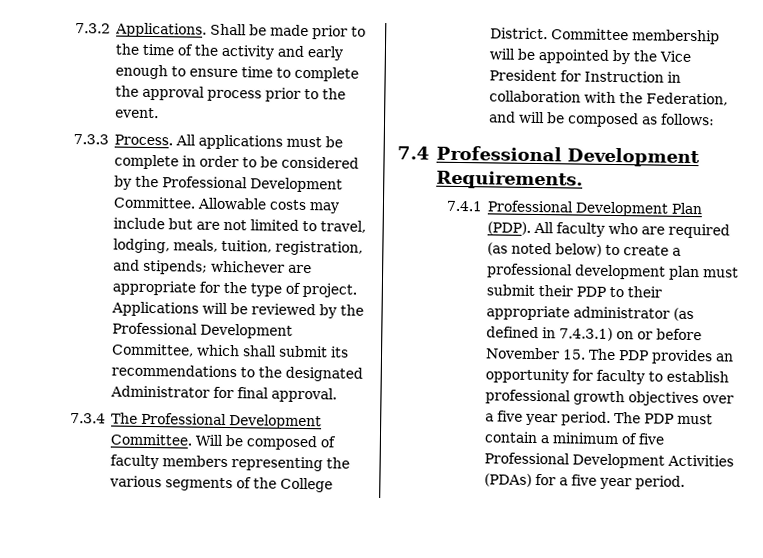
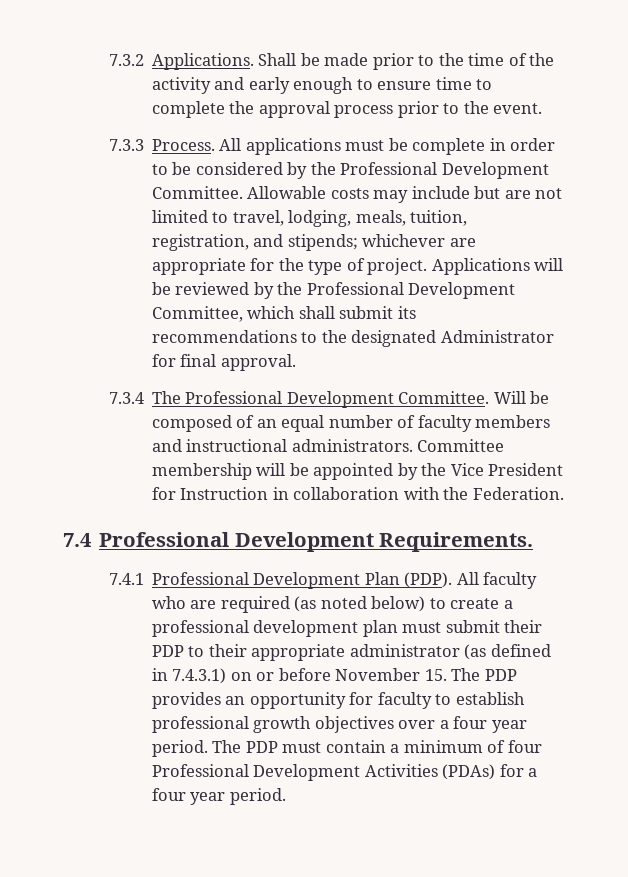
[110,454,351,472] [109,475,334,493] [490,27,549,40] faculty members representing the various segments of the College District. -> [256,415,551,432] [152,439,413,452] an equal number of faculty members and instructional administrators.
[646,92,729,106] [489,111,716,128] Federation, and will be composed as follows: -> [472,487,564,500] Federation.
[497,410,524,422] five -> [453,716,488,729] four
[638,433,666,445] five -> [507,740,542,753] four
[571,474,598,486] five -> [152,788,187,801] four

